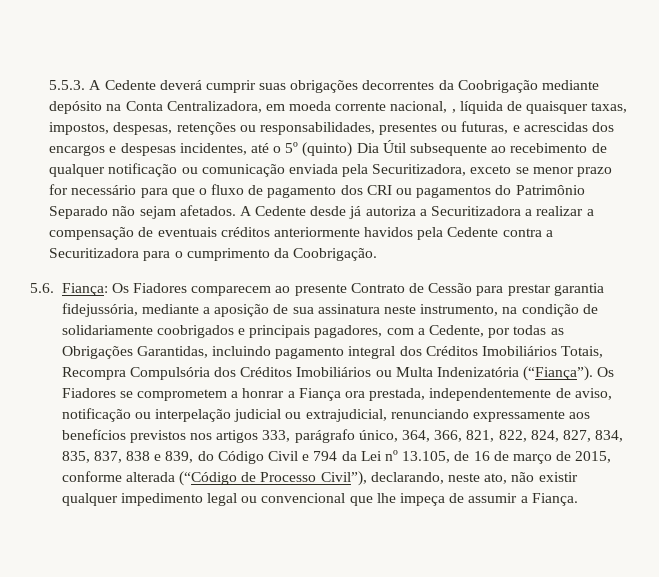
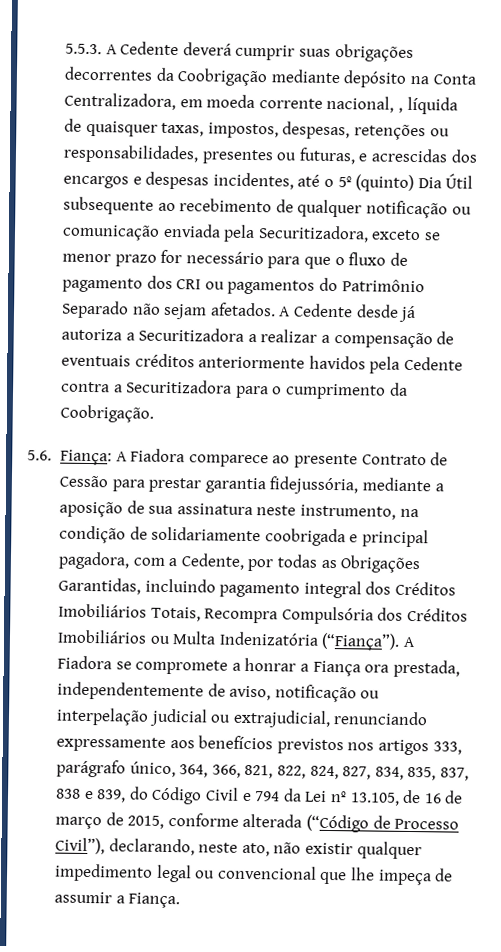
[111,283,272,296] Os Fiadores comparecem -> [115,448,269,468] A Fiadora comparece
[156,325,383,338] coobrigados e principais pagadores, -> [264,528,430,548] [58,551,131,570] coobrigada e principal pagadora,
[597,367,615,377] [61,388,228,401] Os Fiadores se comprometem -> [403,636,417,648] [57,655,229,675] A Fiadora se compromete

